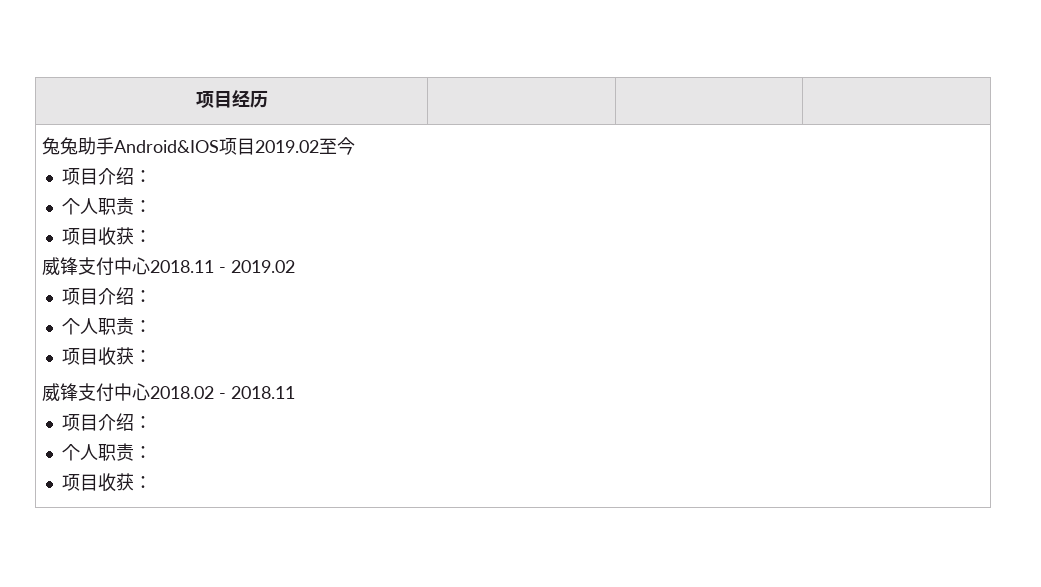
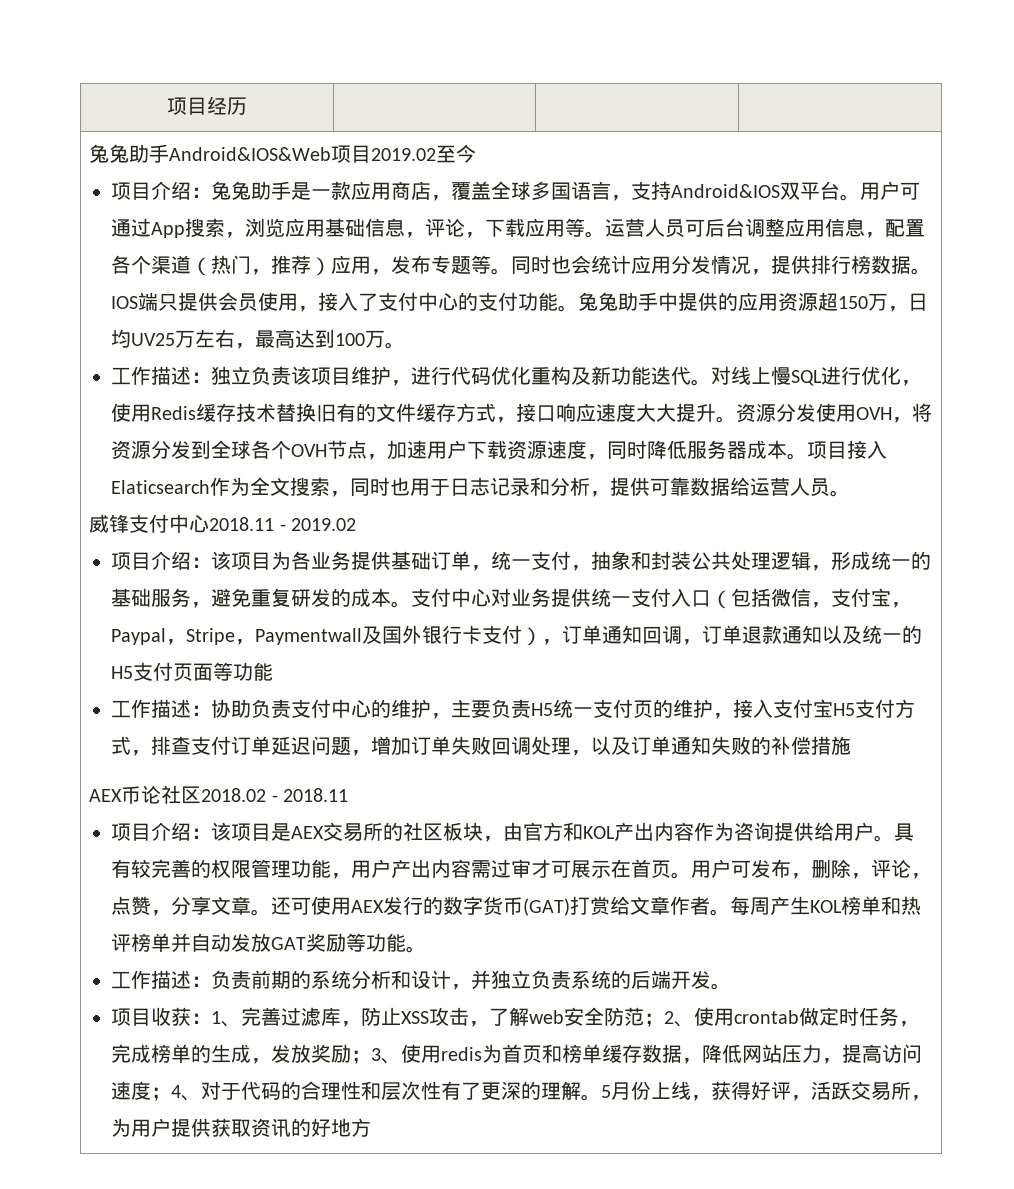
[114,140,220,153] Android&IOS -> [169,147,332,161] Android&IOS&Web
[62,197,153,215] [62,227,153,246] // 个人职责： // 项目收获： -> [211,181,921,201] [111,218,926,238] [111,255,932,276] [111,292,929,312] [111,329,406,349] [111,366,922,386] [111,403,933,423] [111,440,888,460] [111,477,851,497] 兔兔助手是一款应用商店，覆盖全球多国语言，支持Android&IOS双平台。用户可通过App搜索，浏览应用基础信息，评论，下载应用等。运营人员可后台调整应用信息，配置各个渠道（热门，推荐）应用，发布专题等。同时也会统计应用分发情况，提供排行榜数据。IOS端只提供会员使用，接入了支付中心的支付功能。兔兔助手中提供的应用资源超150万，日均UV25万左右，最高达到100万。 // 工作描述：独立负责该项目维护，进行代码优化重构及新功能迭代。对线上慢SQL进行优化，使用Redis缓存技术替换旧有的文件缓存方式，接口响应速度大大提升。资源分发使用OVH，将资源分发到全球各个OVH节点，加速用户下载资源速度，同时降低服务器成本。项目接入Elaticsearch作为全文搜索，同时也用于日志记录和分析，提供可靠数据给运营人员。
[62,317,153,335] [62,347,153,366] [42,383,151,402] // 个人职责： // 项目收获： // 威锋支付中心 -> [211,551,932,571] [111,588,912,609] [111,625,923,646] [111,662,274,681] [111,699,916,719] [111,736,852,756] [89,785,202,804] 该项目为各业务提供基础订单，统一支付，抽象和封装公共处理逻辑，形成统一的基础服务，避免重复研发的成本。支付中心对业务提供统一支付入口（包括微信，支付宝，Paypal，Stripe，Paymentwall及国外银行卡支付），订单通知回调，订单退款通知以及统一的H5支付页面等功能 // 工作描述：协助负责支付中心的维护，主要负责H5统一支付页的维护，接入支付宝H5支付方式，排查支付订单延迟问题，增加订单失败回调处理，以及订单通知失败的补偿措施 // AEX币论社区
[62,443,153,461] [62,473,153,492] // 个人职责： // 项目收获： -> [211,822,915,842] [111,859,932,879] [111,896,922,916] [111,933,427,953] [111,970,732,990] [111,1007,920,1027] [111,1044,923,1064] [111,1081,932,1101] [111,1118,372,1138] 该项目是AEX交易所的社区板块，由官方和KOL产出内容作为咨询提供给用户。具有较完善的权限管理功能，用户产出内容需过审才可展示在首页。用户可发布，删除，评论，点赞，分享文章。还可使用AEX发行的数字货币(GAT)打赏给文章作者。每周产生KOL榜单和热评榜单并自动发放GAT奖励等功能。 // 工作描述：负责前期的系统分析和设计，并独立负责系统的后端开发。 // 项目收获：1、完善过滤库，防止XSS攻击，了解web安全防范；2、使用crontab做定时任务，完成榜单的生成，发放奖励；3、使用redis为首页和榜单缓存数据，降低网站压力，提高访问速度；4、对于代码的合理性和层次性有了更深的理解。5月份上线，获得好评，活跃交易所，为用户提供获取资讯的好地方

